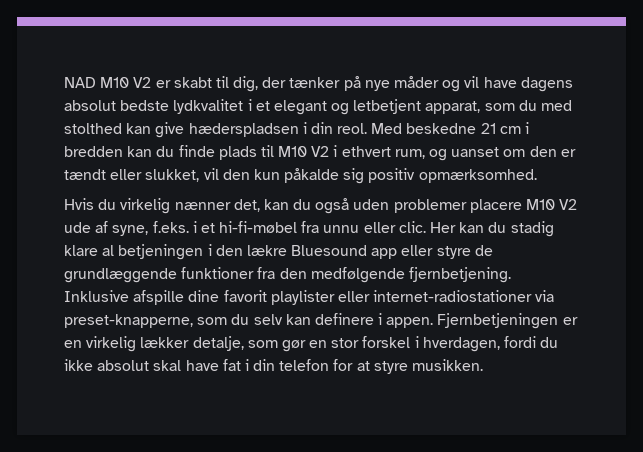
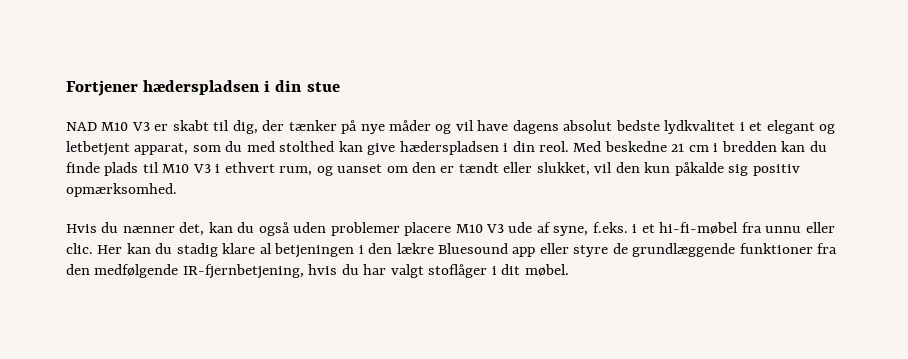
(64, 82) none -> [66,80,340,96] Fortjener hæderspladsen i din stue //
[133,77,152,88] V2 -> [131,122,150,131] V3
[311,146,330,157] V2 -> [192,164,211,173] V3
[120,198,171,214] virkelig -> (119, 227) none
[559,199,578,210] V2 -> [486,224,505,233] V3
[408,267,511,283] [64,290,555,305] [64,313,578,329] [64,336,559,352] [64,359,484,374] fjernbetjening. Inklusive afspille dine favorit playlister eller internet-radiostationer via preset-knapperne, som du selv kan definere i appen. Fjernbetjeningen er en virkelig lækker detalje, som gør en stor forskel i hverdagen, fordi du ikke absolut skal have fat i din telefon for at styre musikken. -> [182,264,569,279] IR-fjernbetjening, hvis du har valgt stoflåger i dit møbel.

